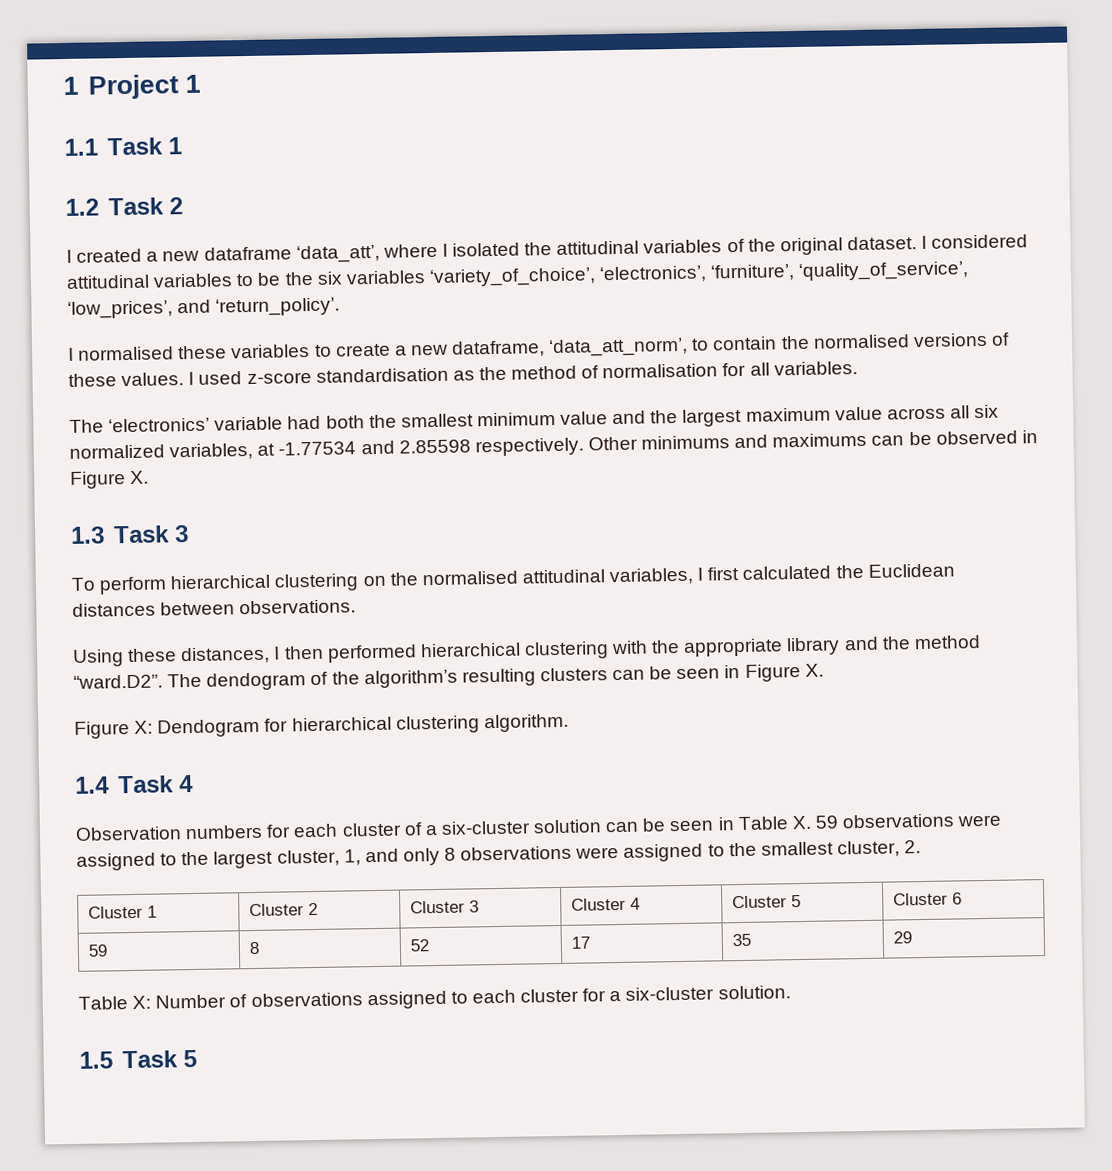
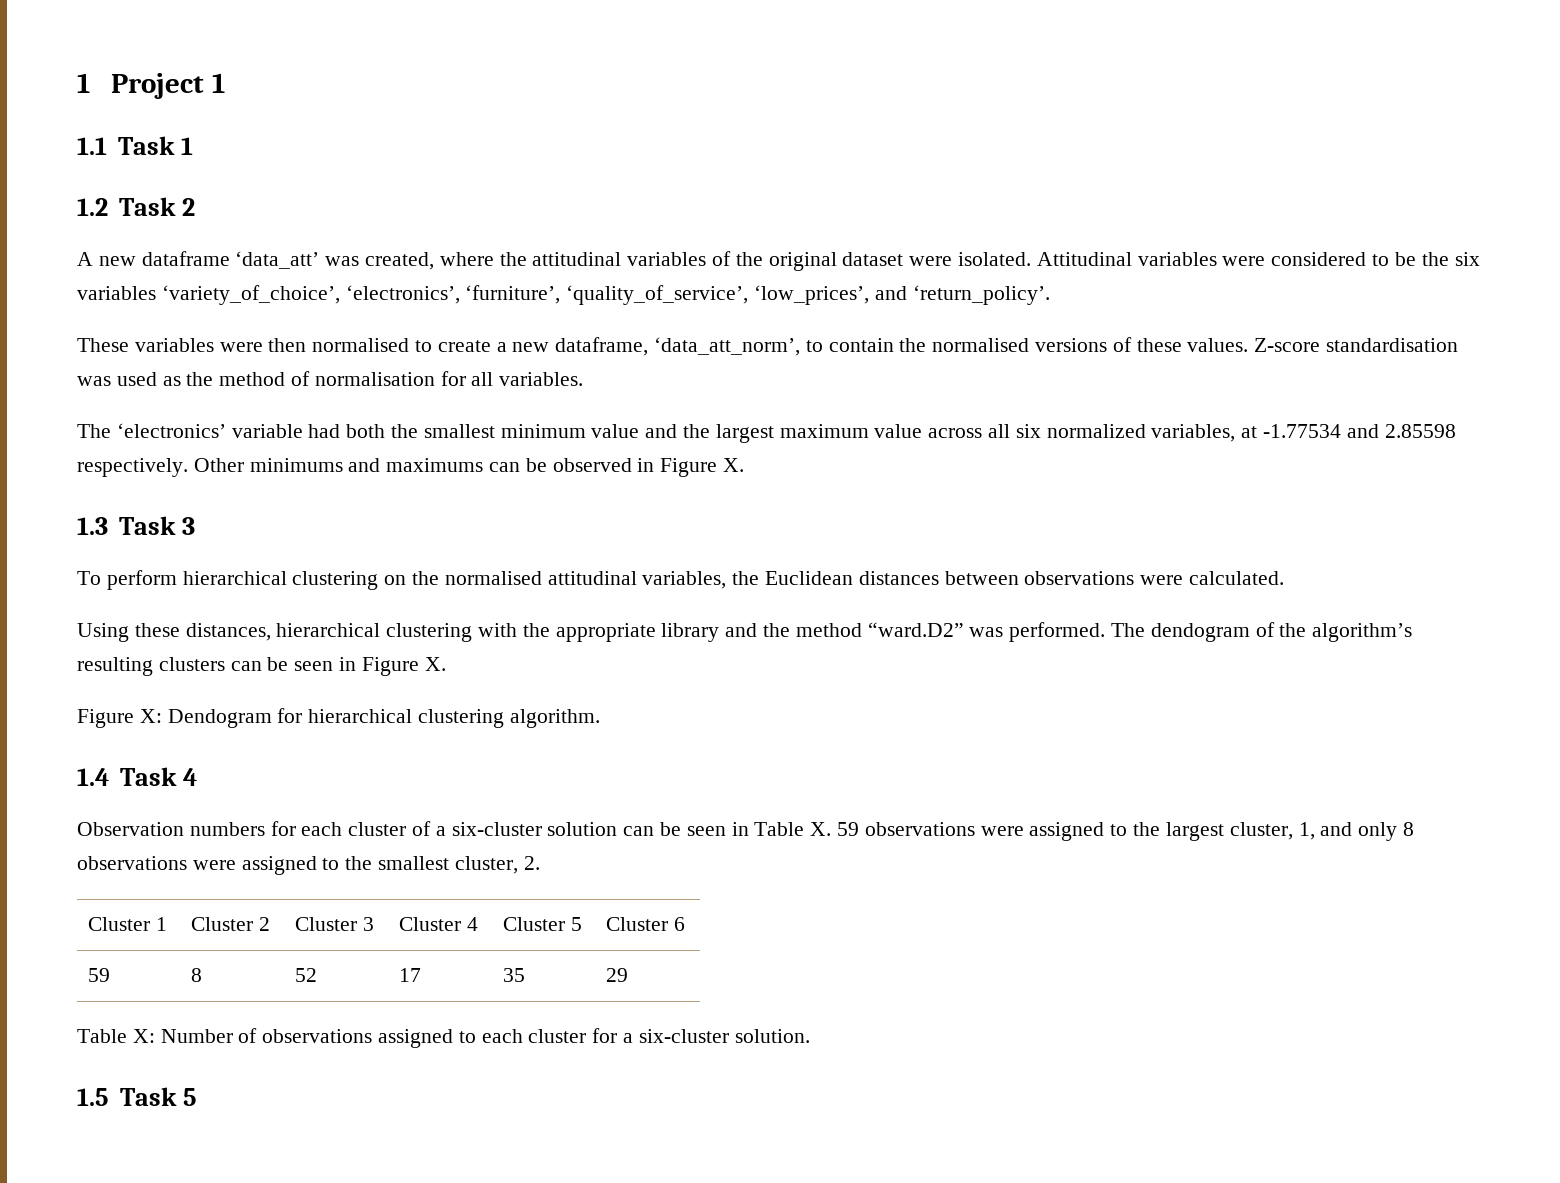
[66,242,521,264] I created a new dataframe ‘data_att’, where I isolated -> [77,251,494,270] A new dataframe ‘data_att’ was created, where
[846,234,1029,251] [66,273,234,289] dataset. I considered attitudinal variables -> [842,252,1367,266] dataset were isolated. Attitudinal variables were considered
[68,344,311,361] I normalised these variables -> [77,338,410,352] These variables were then normalised
[188,367,449,385] I used z-score standardisation -> [1254,338,1459,352] [77,372,157,386] Z-score standardisation was used
[697,565,832,581] I first calculated -> (727, 580) none
[239,599,357,615] observations. -> [1024,571,1285,585] observations were calculated.
[273,644,417,663] I then performed -> (271, 632) none
[73,674,163,689] “ward.D2”. -> [867,622,1106,642] “ward.D2” was performed.

